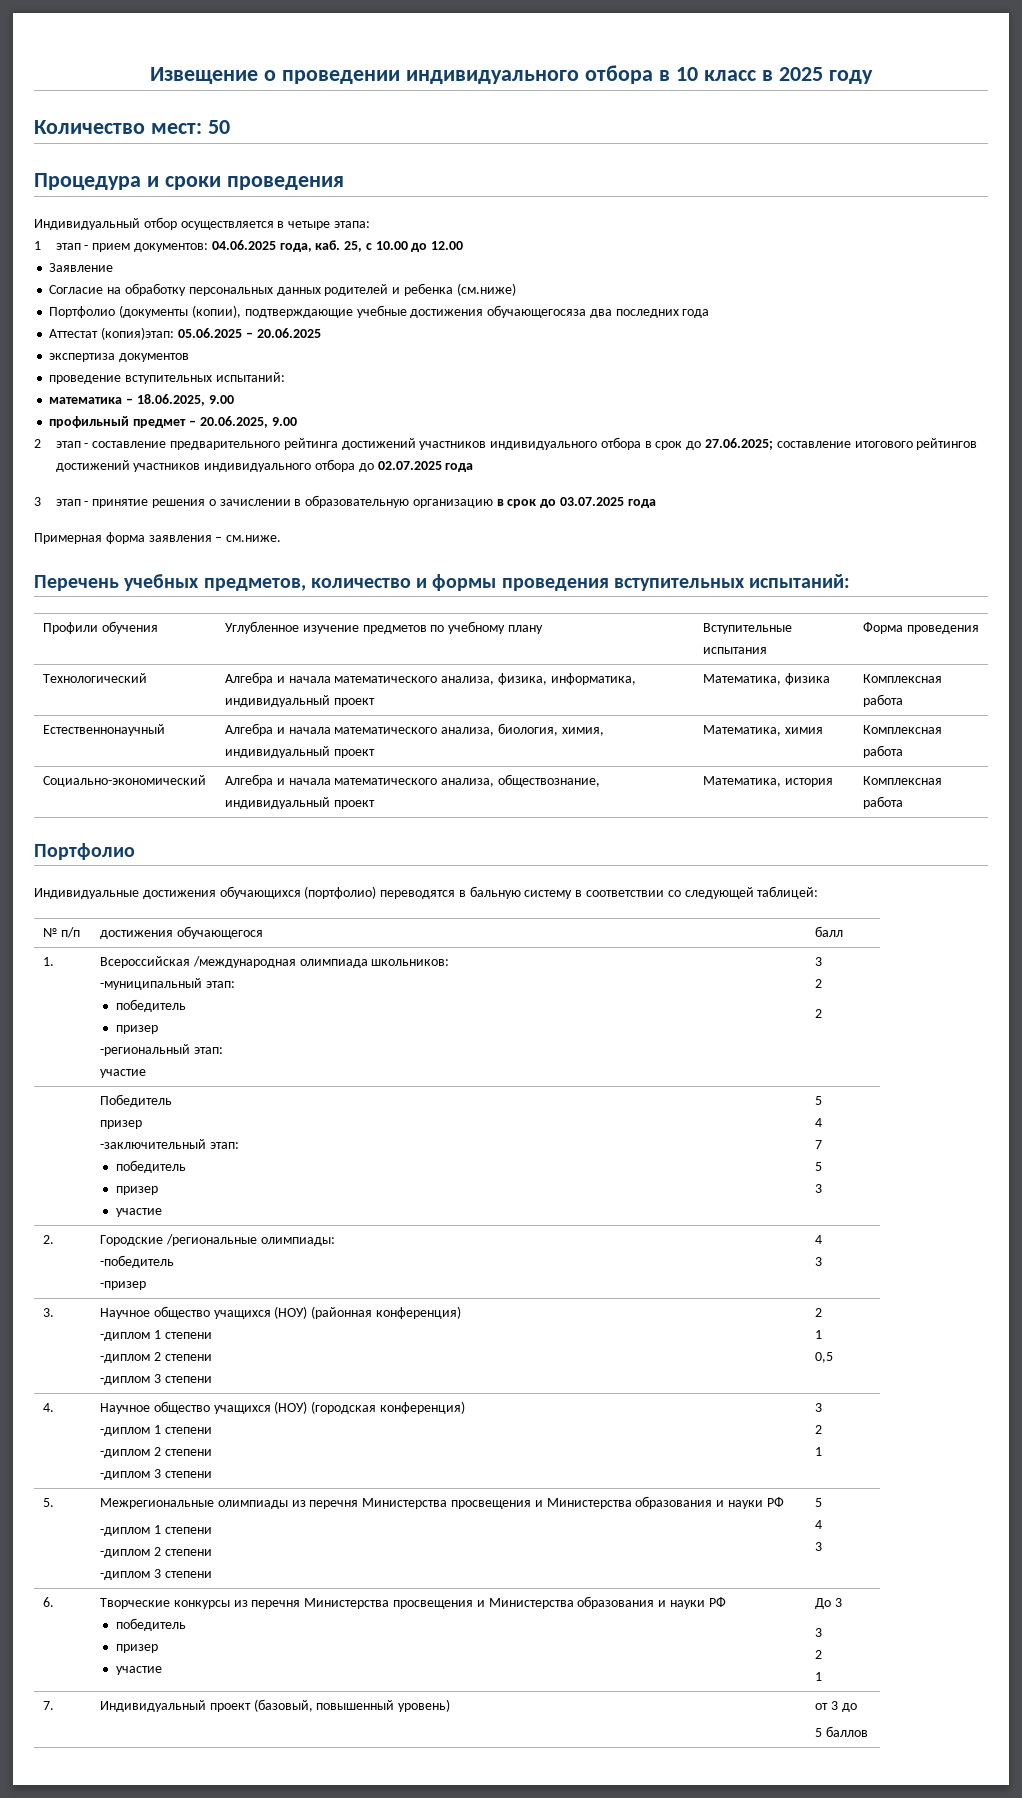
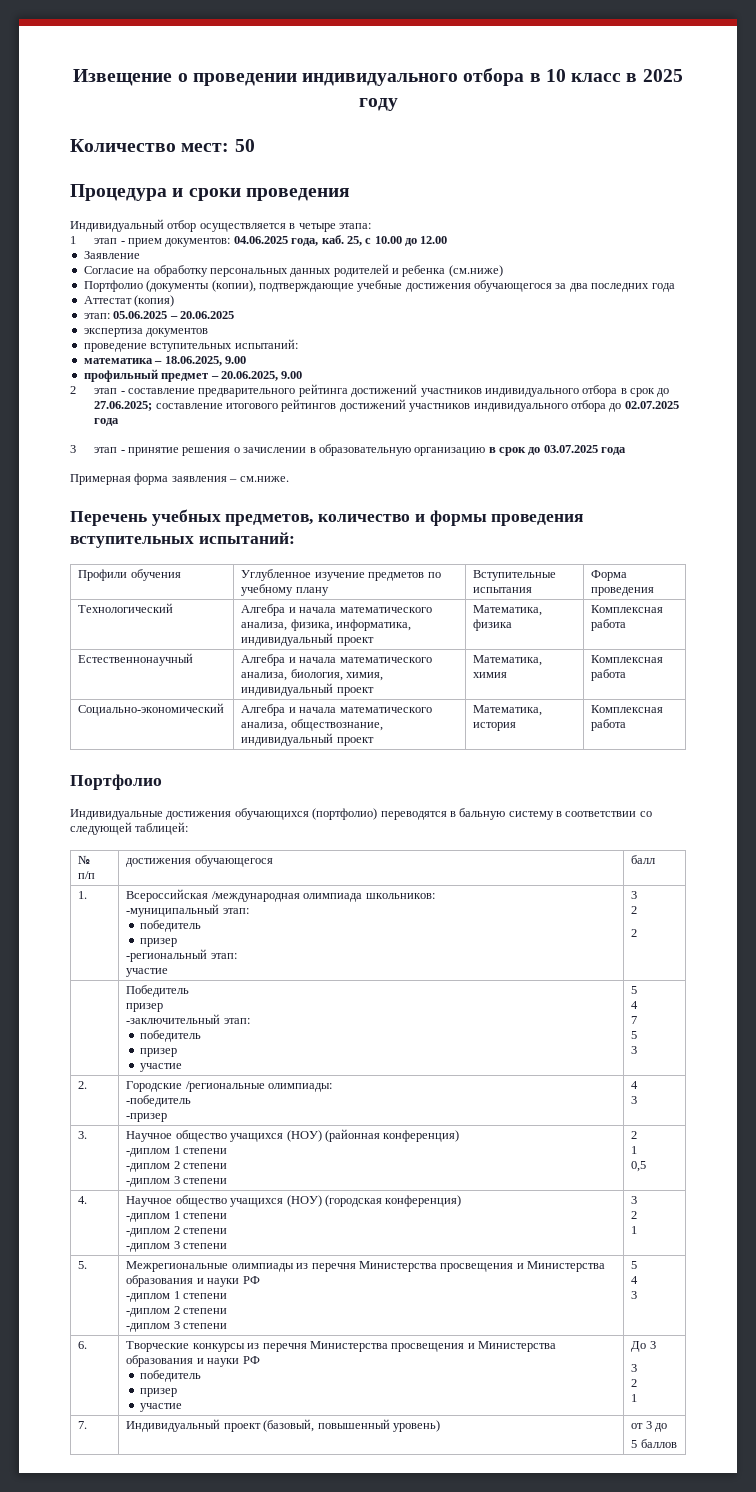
[487,305,587,318] обучающегосяза -> [474,280,567,292] обучающегося за
[101,327,175,340] (копия)этап: -> [134,295,175,307] [83,313,110,319] (копия) // этап:

